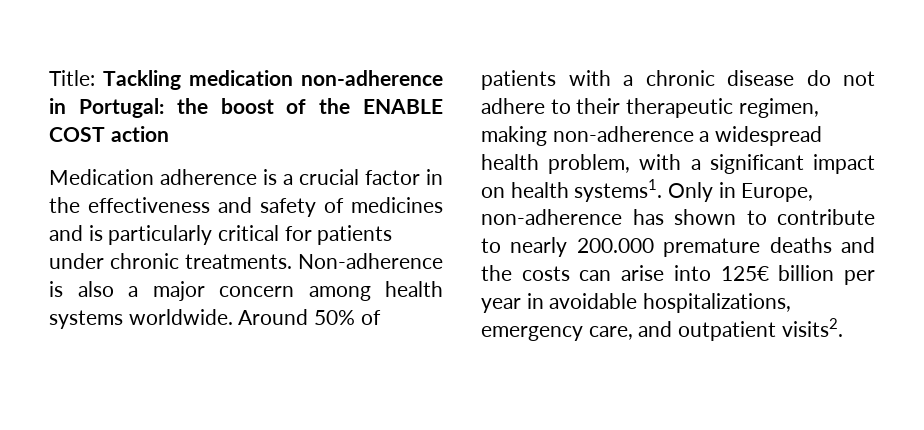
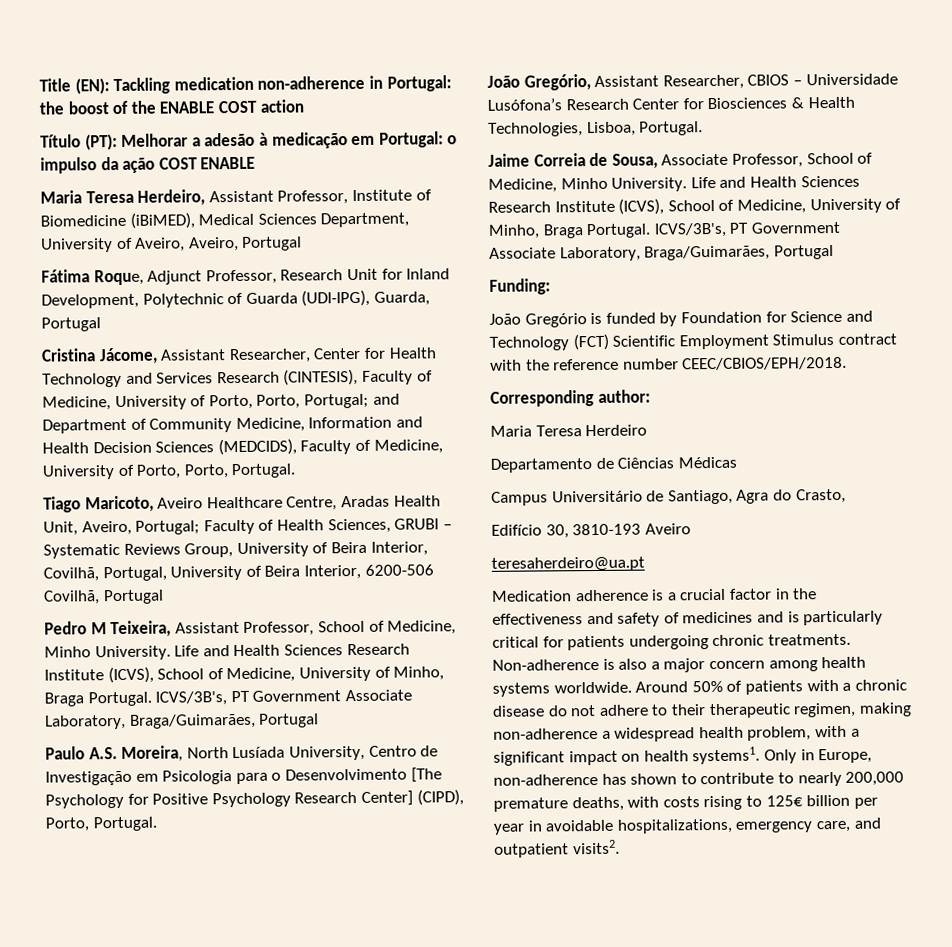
[49,70,95,86] Title: -> [39,78,110,95] Title (EN):
(169, 134) none -> [40,131,458,151] [40,156,256,174] [40,189,432,206] [40,212,410,229] [41,236,303,253] [41,268,451,286] [41,289,430,309] [41,317,101,332] [41,347,437,365] [42,368,433,388] [42,393,400,411] [42,416,423,434] [42,438,443,456] [42,463,297,480] [43,495,441,513] [43,518,452,536] [43,541,428,559] [43,564,434,582] [43,589,164,605] [44,620,457,638] [44,643,410,661] [44,666,445,684] [44,689,412,707] [45,713,320,730] [45,745,439,762] [45,767,442,786] [45,789,464,809] [45,816,157,832] [487,73,898,91] [487,96,855,111] [488,121,704,137] [488,152,874,169] [488,175,860,193] [488,198,902,215] [488,221,840,239] [489,245,834,262] [489,278,551,295] [489,310,873,328] [489,333,897,351] [490,356,848,371] [490,389,651,407] [490,424,648,437] [490,456,737,473] [491,488,846,506] [491,523,691,539] [491,556,645,572] // Título (PT): Melhorar a adesão à medicação em Portugal: o impulso da ação COST ENABLE // Maria Teresa Herdeiro, Assistant Professor, Institute of Biomedicine (iBiMED), Medical Sciences Department, University of Aveiro, Aveiro, Portugal // Fátima Roque, Adjunct Professor, Research Unit for Inland Development, Polytechnic of Guarda (UDI-IPG), Guarda, Portugal // Cristina Jácome, Assistant Researcher, Center for Health Technology and Services Research (CINTESIS), Faculty of Medicine, University of Porto, Porto, Portugal; and Department of Community Medicine, Information and Health Decision Sciences (MEDCIDS), Faculty of Medicine, University of Porto, Porto, Portugal. // Tiago Maricoto, Aveiro Healthcare Centre, Aradas Health Unit, Aveiro, Portugal; Faculty of Health Sciences, GRUBI – Systematic Reviews Group, University of Beira Interior, Covilhã, Portugal, University of Beira Interior, 6200-506 Covilhã, Portugal // Pedro M Teixeira, Assistant Professor, School of Medicine, Minho University. Life and Health Sciences Research Institute (ICVS), School of Medicine, University of Minho, Braga Portugal. ICVS/3B's, PT Government Associate Laboratory, Braga/Guimarães, Portugal // Paulo A.S. Moreira, North Lusíada University, Centro de Investigação em Psicologia para o Desenvolvimento [The Psychology for Positive Psychology Research Center] (CIPD), Porto, Portugal. // João Gregório, Assistant Researcher, CBIOS – Universidade Lusófona’s Research Center for Biosciences & Health Technologies, Lisboa, Portugal. // Jaime Correia de Sousa, Associate Professor, School of Medicine, Minho University. Life and Health Sciences Research Institute (ICVS), School of Medicine, University of Minho, Braga Portugal. ICVS/3B's, PT Government Associate Laboratory, Braga/Guimarães, Portugal // Funding: // João Gregório is funded by Foundation for Science and Technology (FCT) Scientific Employment Stimulus contract with the reference number CEEC/CBIOS/EPH/2018. // Corresponding author: // Maria Teresa Herdeiro // Departamento de Ciências Médicas // Campus Universitário de Santiago, Agra do Crasto, // Edifício 30, 3810-193 Aveiro // teresaherdeiro@ua.pt
[49,253,104,269] under -> [628,635,709,650] undergoing
[576,237,875,257] [481,265,711,281] 200.000 premature deaths and the costs can arise into -> [845,771,905,786] [493,795,762,812] 200,000 premature deaths, with costs rising to

